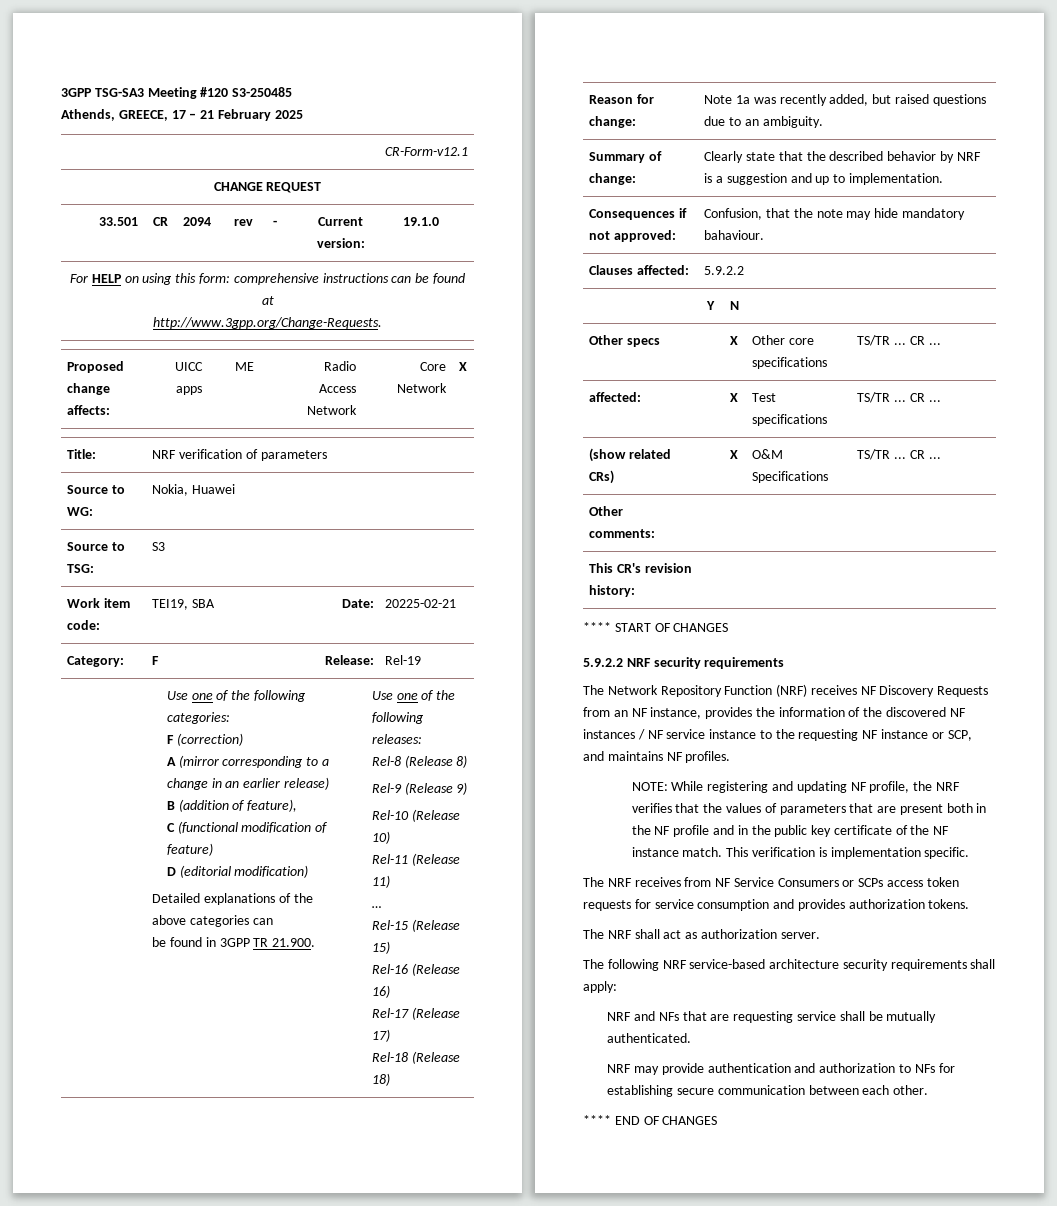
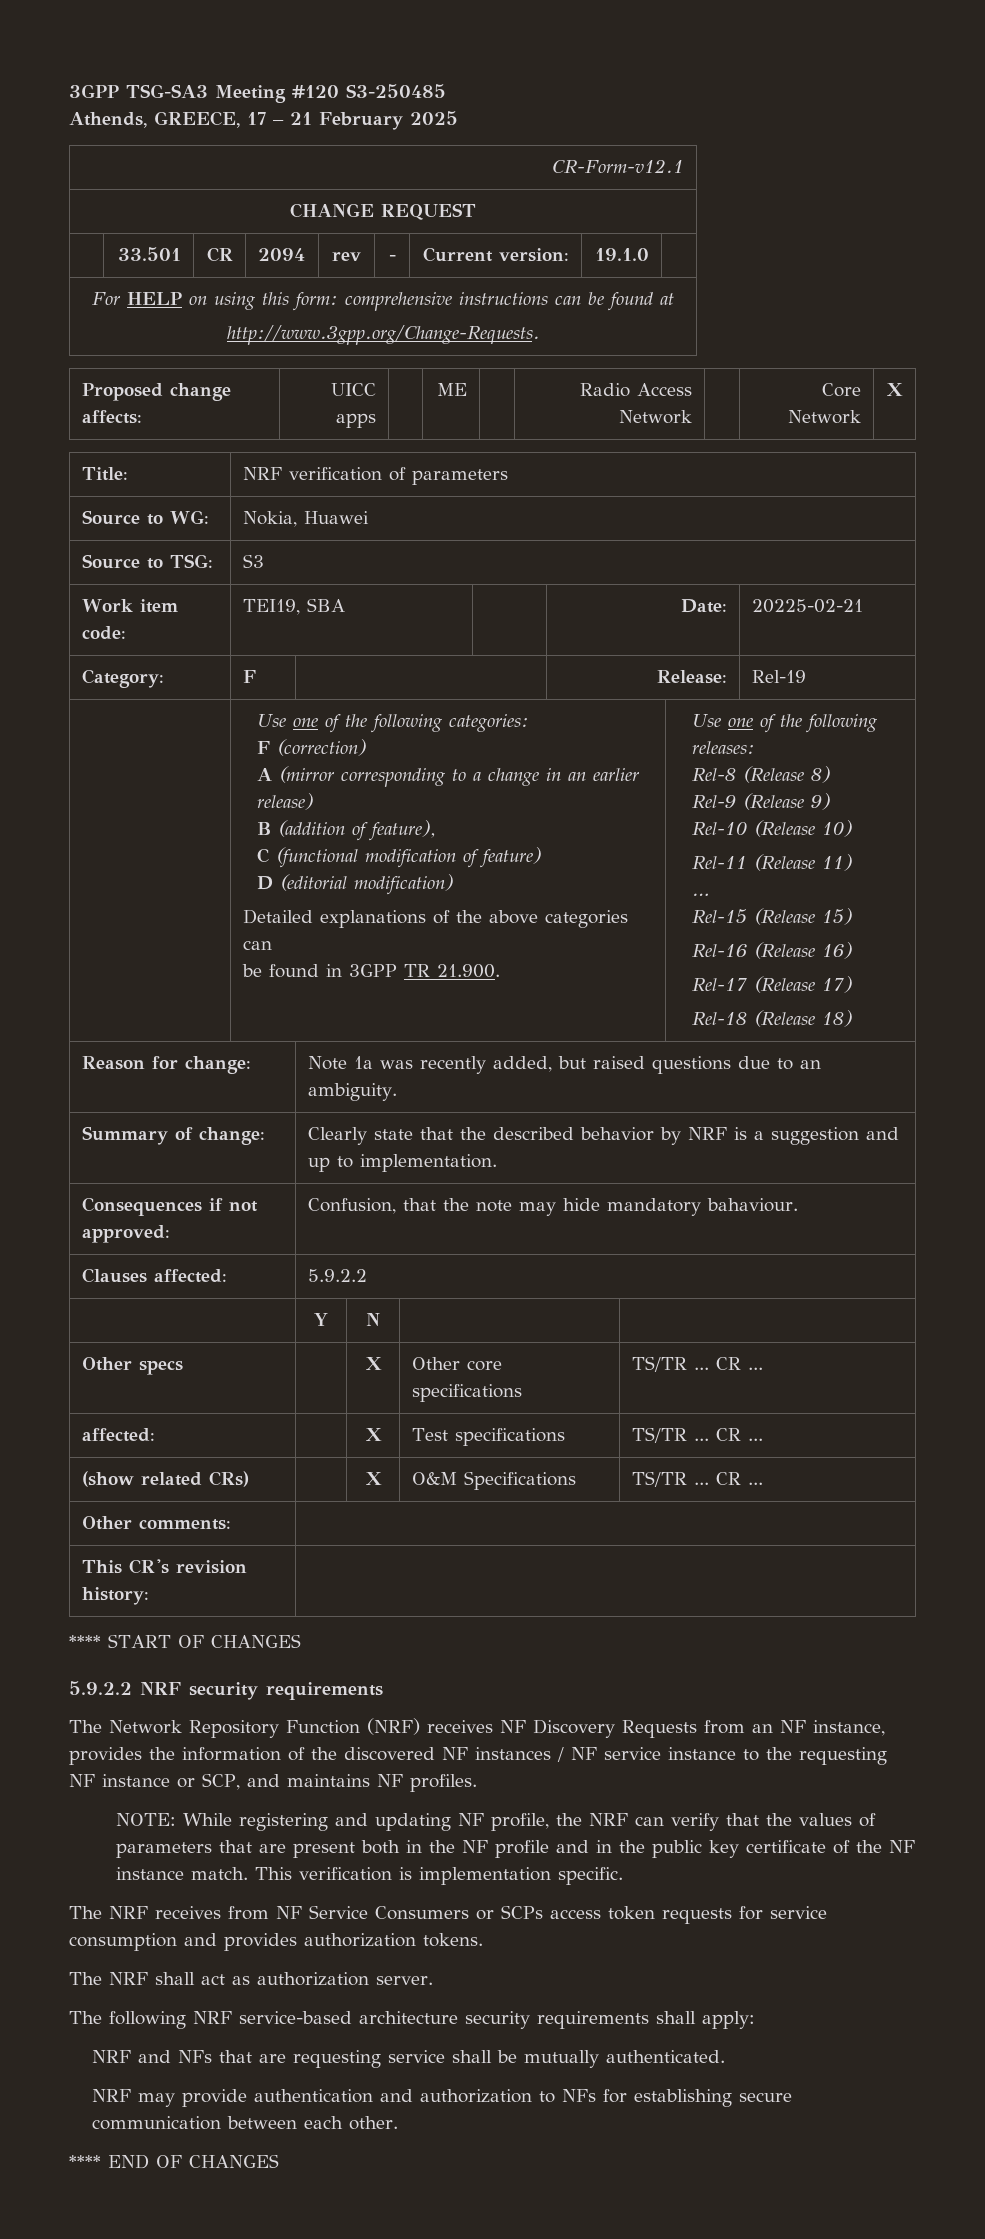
[631,803,672,813] verifies -> [634,1813,719,1831] can verify

